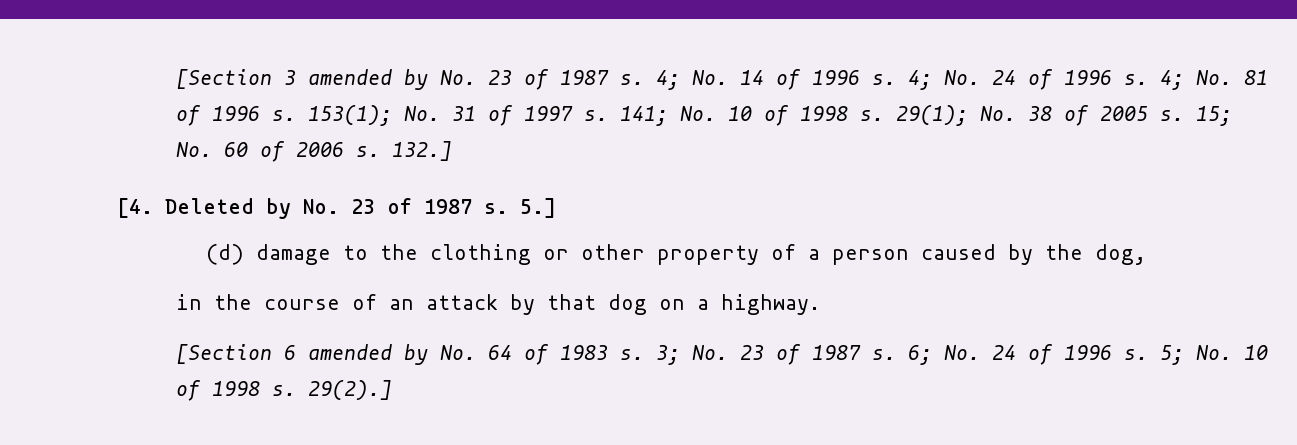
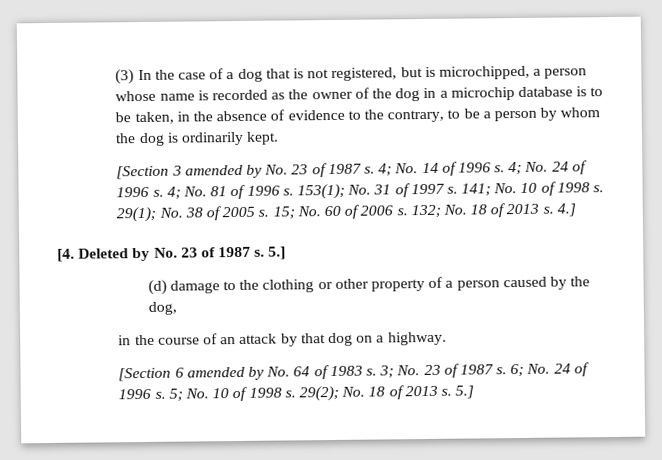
(176, 79) none -> [115,65,588,85] [115,86,604,102] [115,107,601,125] [115,131,280,147] (3) In the case of a dog that is not registered, but is microchipped, a person whose name is recorded as the owner of the dog in a microchip database is to be taken, in the absence of evidence to the contrary, to be a person by whom the dog is ordinarily kept. //
[392,141,453,161] 132.] -> [410,203,576,219] 132; No. 18 of 2013 s. 4.]
[308,380,393,400] 29(2).] -> [298,385,475,402] 29(2); No. 18 of 2013 s. 5.]

